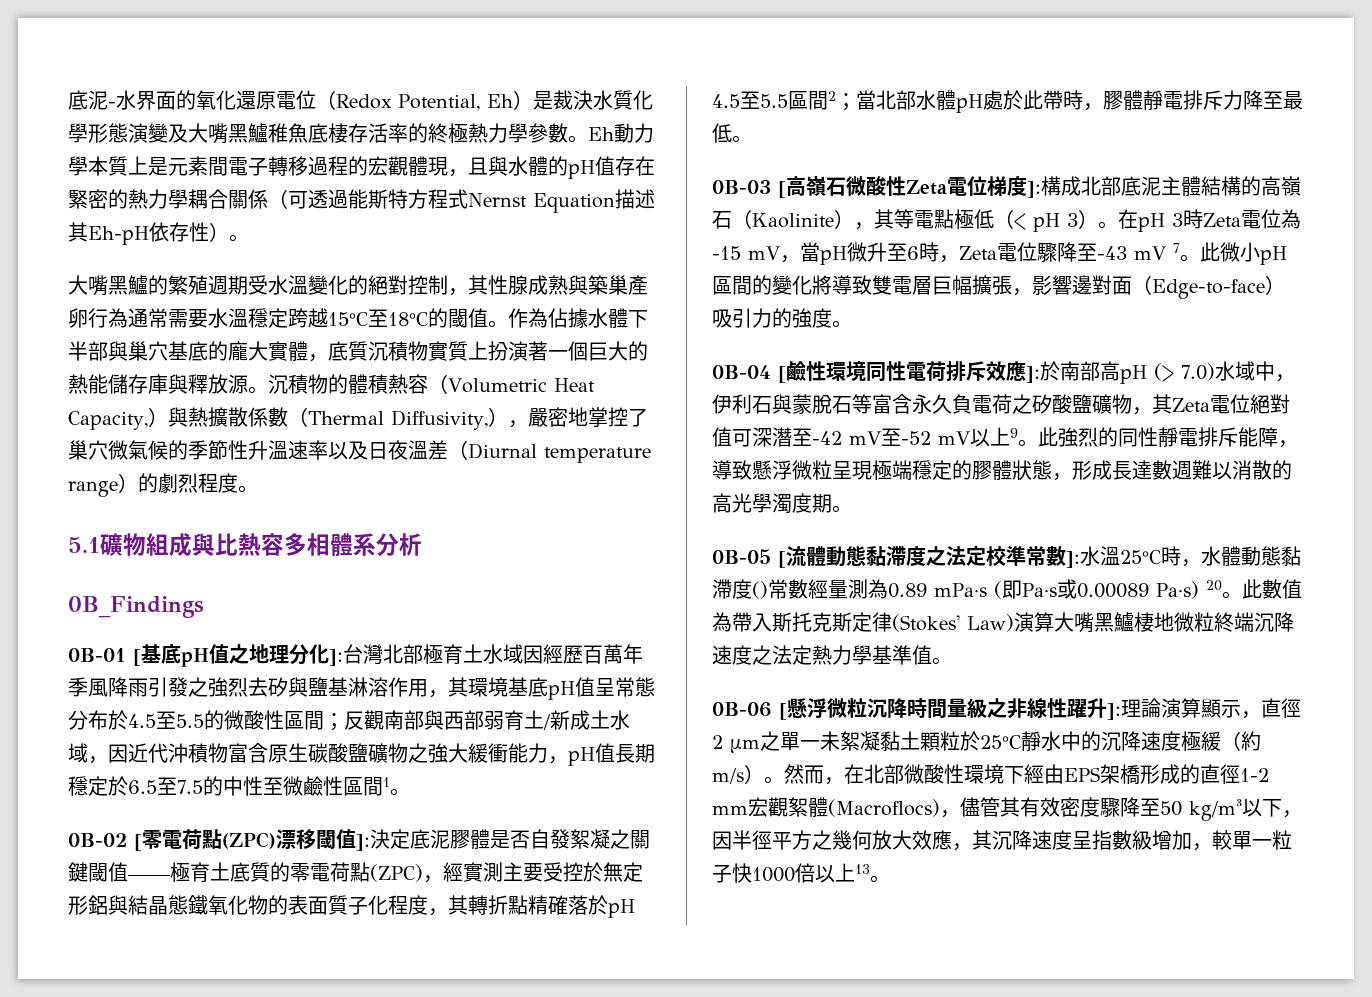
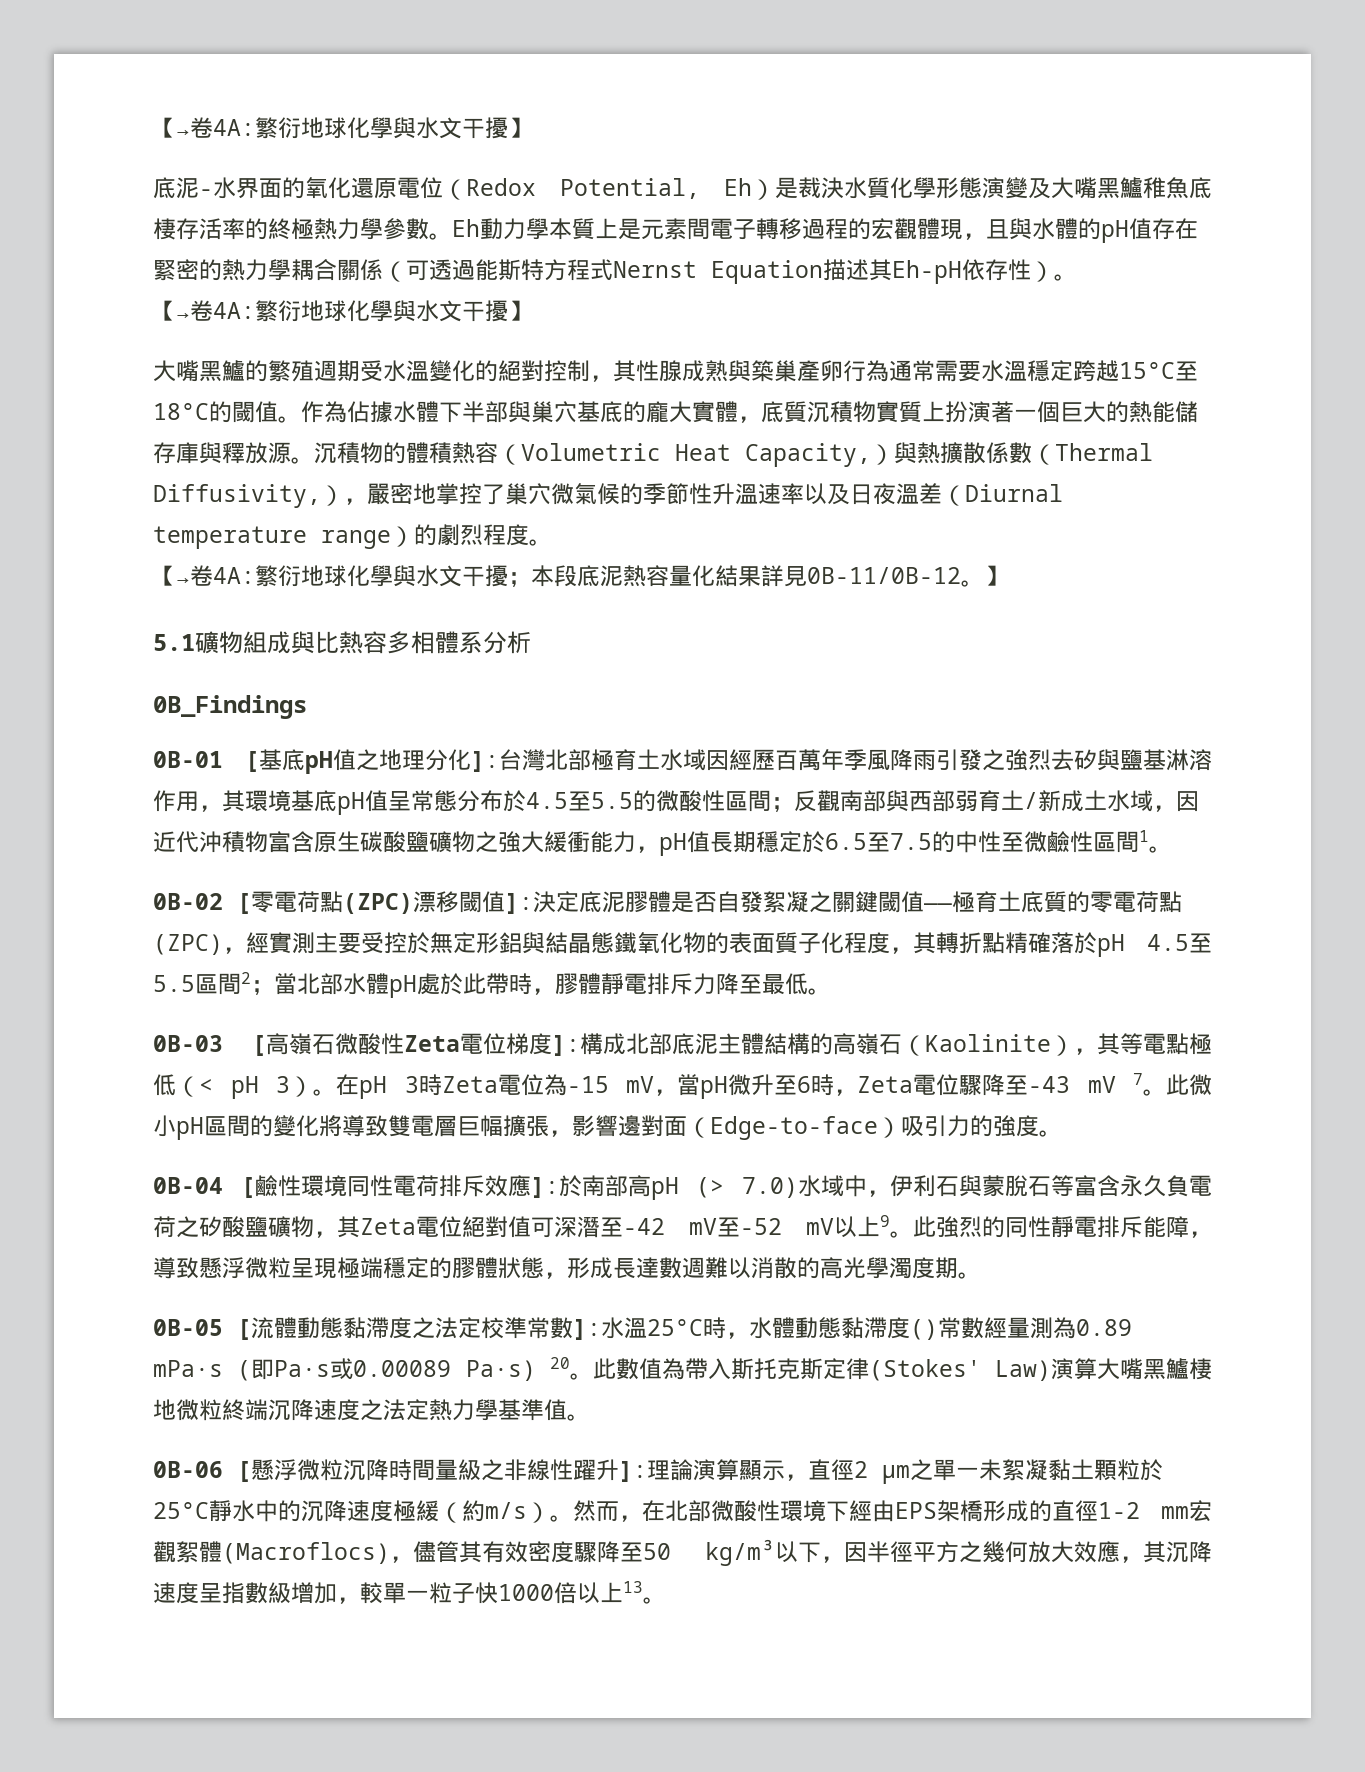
(68, 100) none -> [153,117,531,139] 【→卷4A:繁衍地球化學與水文干擾】 //
(249, 238) none -> [153,300,531,322] // 【→卷4A:繁衍地球化學與水文干擾】
(258, 489) none -> [153,565,1007,587] // 【→卷4A:繁衍地球化學與水文干擾；本段底泥熱容量化結果詳見0B-11/0B-12。】

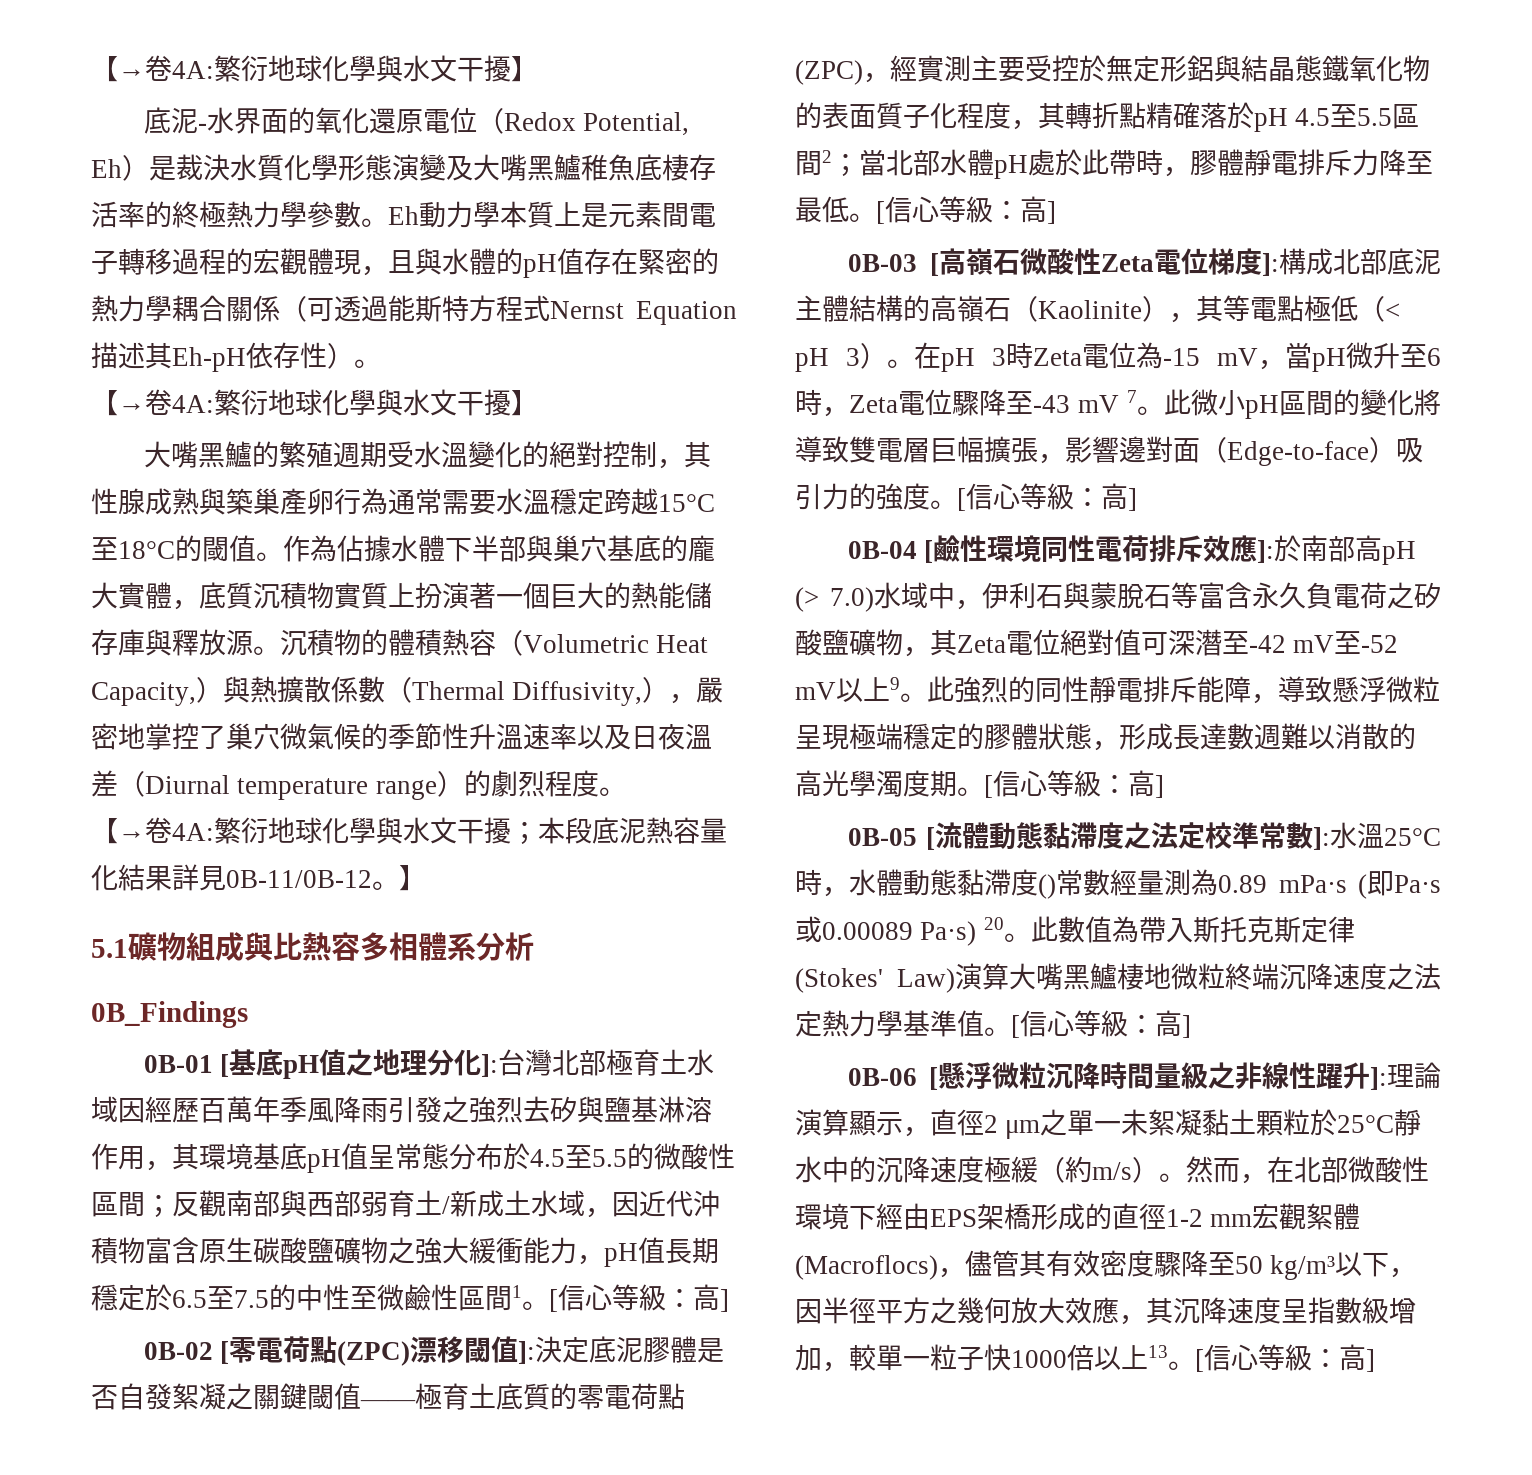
(1172, 849) none -> [549,1284,729,1312] [信心等級：高]
(831, 991) none -> [876,196,1056,224] [信心等級：高]
(1062, 1133) none -> [957,483,1137,511] [信心等級：高]
(981, 1275) none -> [984,770,1164,798] [信心等級：高]
(590, 1417) none -> [1011,1010,1191,1038] [信心等級：高]
(666, 1600) none -> [1195,1344,1375,1372] [信心等級：高]

